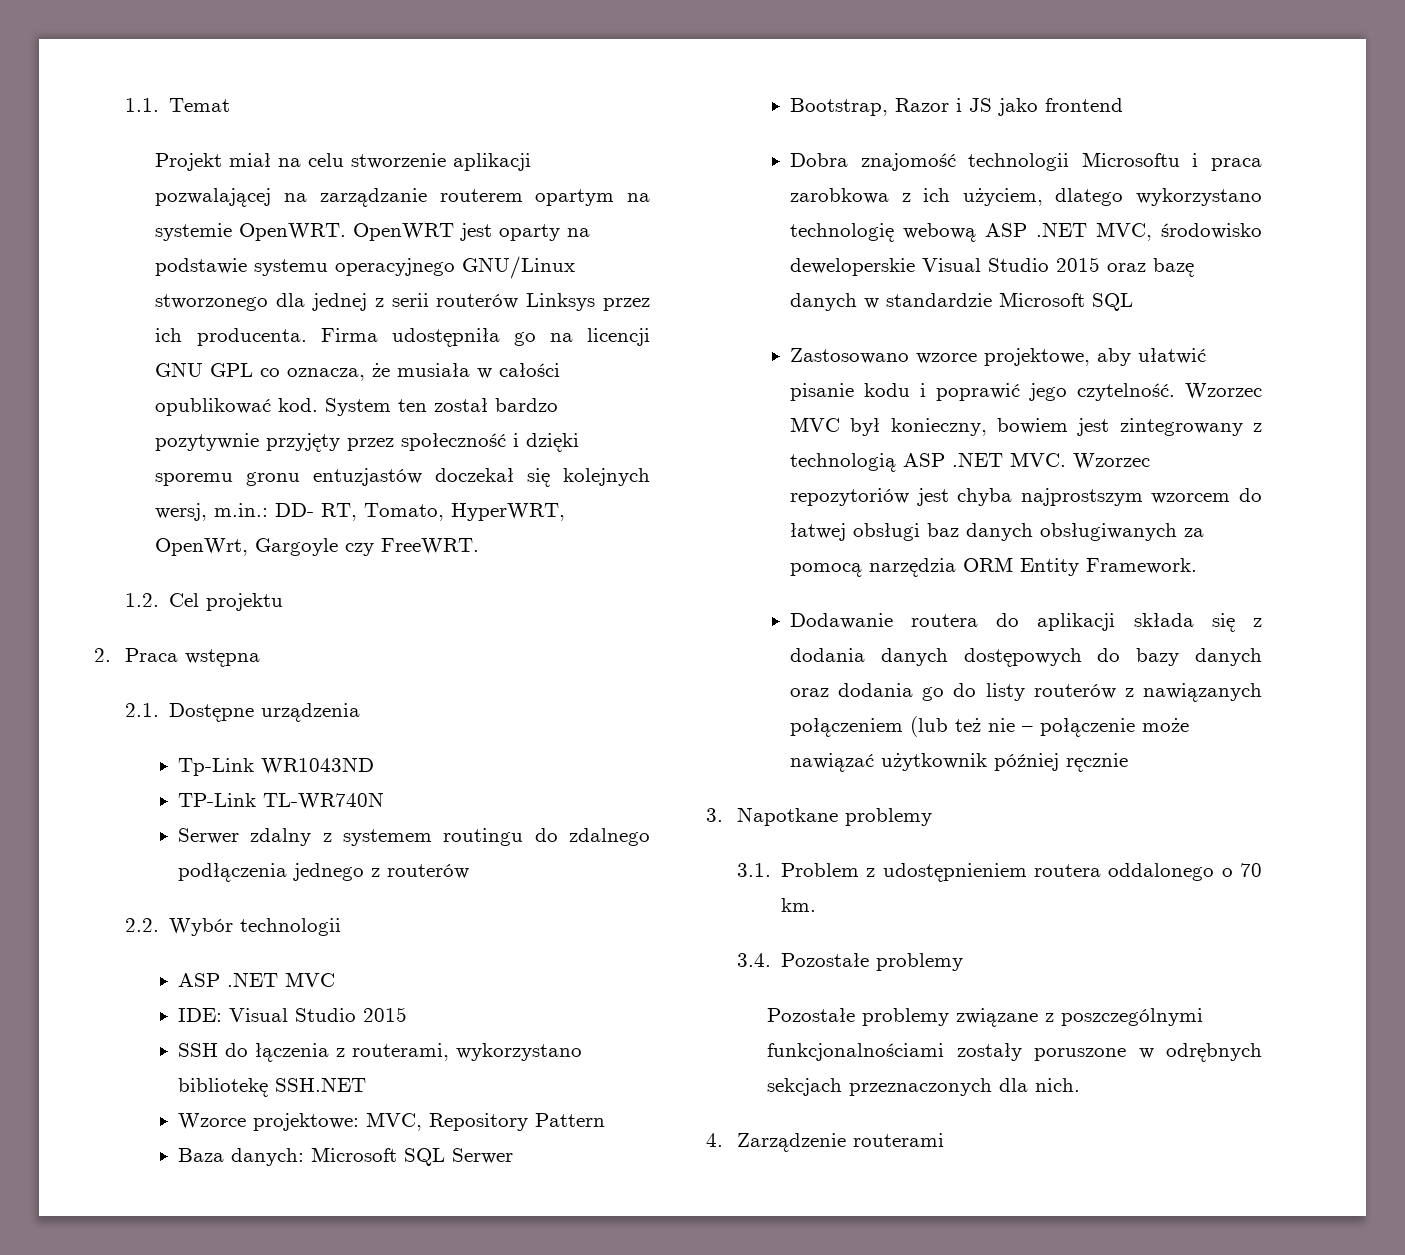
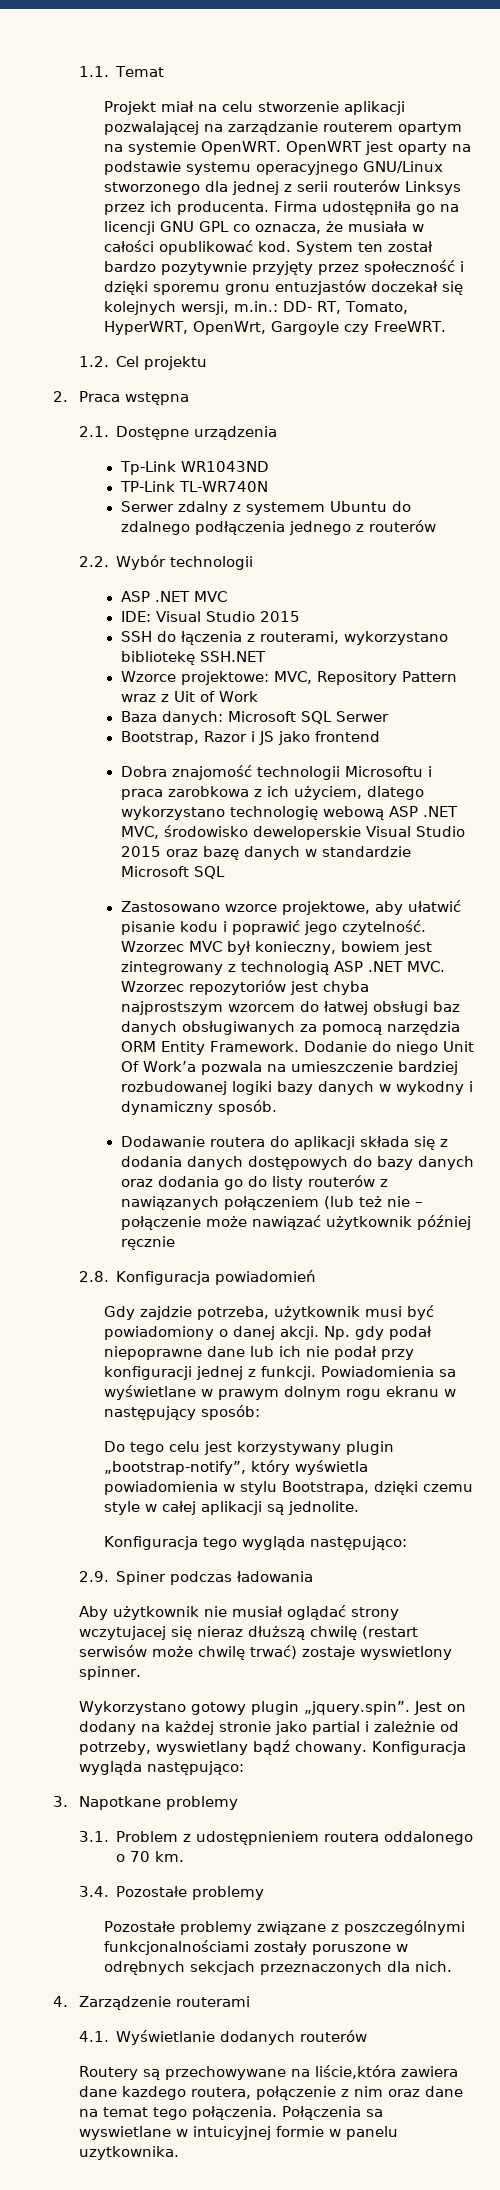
[155,503,208,521] wersj, -> [181,301,230,315] wersji,
[443,828,524,846] routingu -> [329,501,387,512] Ubuntu
(605, 1120) none -> [120,691,258,702] wraz z Uit of Work
(1197, 566) none -> [303,1041,474,1055] [120,1061,458,1075] [120,1081,473,1095] [120,1100,277,1115] Dodanie do niego Unit Of Work’a pozwala na umieszczenie bardziej rozbudowanej logiki bazy danych w wykodny i dynamiczny sposób.
(1128, 762) none -> [78,1270,317,1285] [104,1305,435,1320] [104,1326,433,1340] [104,1346,415,1360] [104,1366,457,1380] [104,1385,457,1400] [104,1405,261,1420] [104,1441,395,1455] [104,1460,369,1475] [104,1481,474,1495] [104,1501,360,1515] [104,1536,408,1550] [78,1571,314,1585] [78,1605,399,1620] [78,1626,418,1640] [78,1645,452,1660] [78,1666,141,1680] [78,1701,466,1715] [78,1721,459,1735] [78,1740,466,1755] [78,1761,244,1775] // 2.8. Konfiguracja powiadomień // Gdy zajdzie potrzeba, użytkownik musi być powiadomiony o danej akcji. Np. gdy podał niepoprawne dane lub ich nie podał przy konfiguracji jednej z funkcji. Powiadomienia sa wyświetlane w prawym dolnym rogu ekranu w następujący sposób: // Do tego celu jest korzystywany plugin „bootstrap-notify”, który wyświetla powiadomienia w stylu Bootstrapa, dzięki czemu style w całej aplikacji są jednolite. // Konfiguracja tego wygląda następująco: // 2.9. Spiner podczas ładowania // Aby użytkownik nie musiał oglądać strony wczytujacej się nieraz dłuższą chwilę (restart serwisów może chwilę trwać) zostaje wyswietlony spinner. // Wykorzystano gotowy plugin „jquery.spin”. Jest on dodany na każdej stronie jako partial i zależnie od potrzeby, wyswietlany bądź chowany. Konfiguracja wygląda następująco:
(944, 1140) none -> [78,2030,368,2045] [78,2065,458,2080] [78,2086,463,2100] [78,2106,383,2120] [78,2126,398,2140] [78,2146,179,2160] // 4.1. Wyświetlanie dodanych routerów // Routery są przechowywane na liście,która zawiera dane kazdego routera, połączenie z nim oraz dane na temat tego połączenia. Połączenia sa wyswietlane w intuicyjnej formie w panelu uzytkownika.

